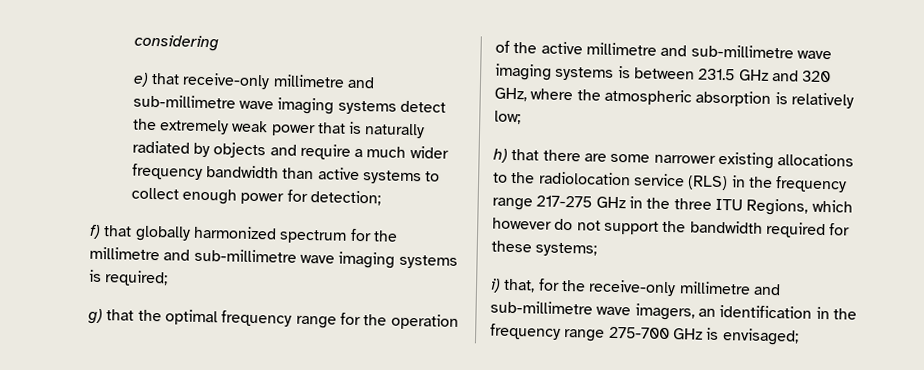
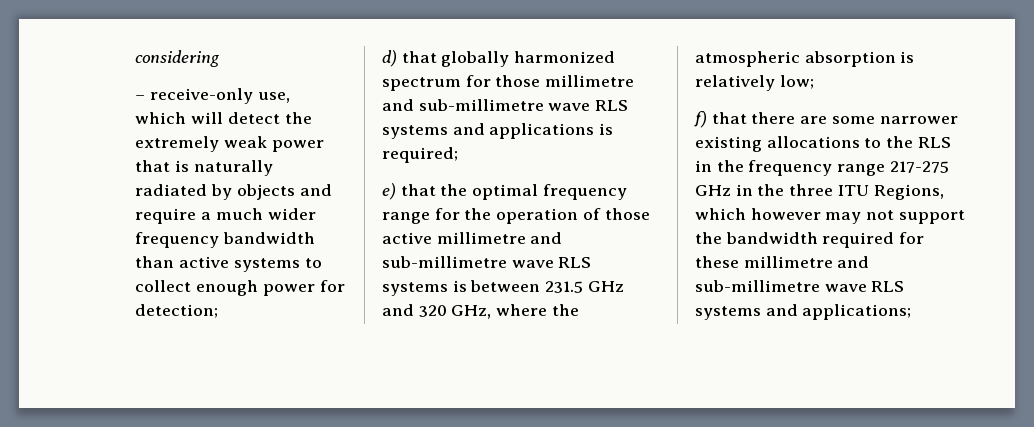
[132,72,375,90] [132,94,397,115] e) that receive-only millimetre and sub-millimetre wave imaging systems -> [135,88,290,104] [135,112,224,124] – receive-only use, which will
[89,224,101,239] f) -> [382,50,397,67] d)
[372,230,398,242] [89,246,458,269] the millimetre and sub-millimetre wave imaging systems -> [495,75,635,87] [382,99,629,111] [382,123,595,139] those millimetre and sub-millimetre wave RLS systems and applications
[87,308,103,325] g) -> [382,183,396,200] e)
[513,41,538,54] the -> [604,208,650,220] those
[495,63,552,81] imaging -> [558,257,592,268] RLS
[493,148,508,163] h) -> [694,111,707,128] f)
[538,171,729,191] radiolocation service (RLS) -> [917,137,951,148] RLS
[554,218,574,231] do -> [825,212,862,224] may
[535,242,598,257] [490,278,781,297] [490,300,857,321] [490,323,799,346] systems; // i) that, for the receive-only millimetre and sub-millimetre wave imagers, an identification in the frequency range 275-700 GHz is envisaged; -> [743,256,870,268] [695,280,905,292] [695,304,912,320] millimetre and sub-millimetre wave RLS systems and applications;

